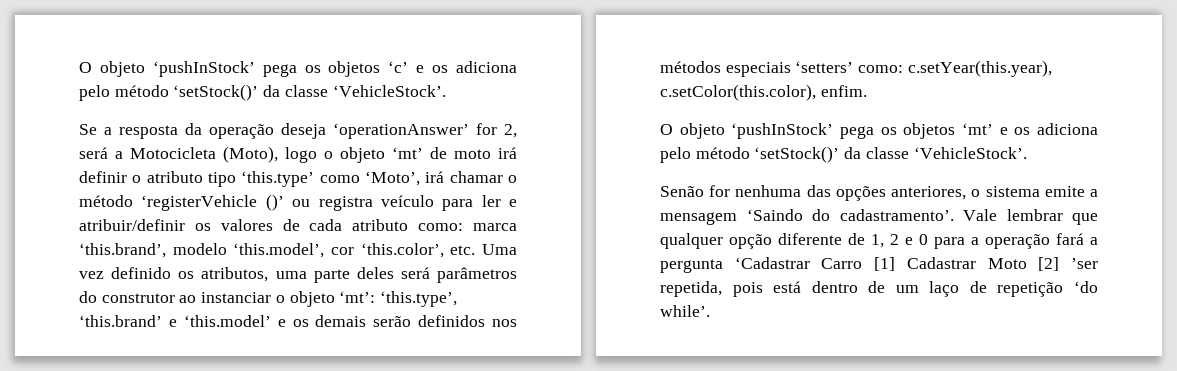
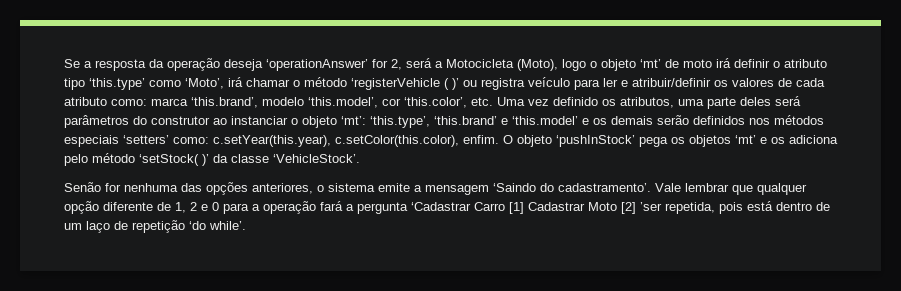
[79,61,518,77] [79,84,446,101] O objeto ‘pushInStock’ pega os objetos ‘c’ e os adiciona pelo método ‘setStock()’ da classe ‘VehicleStock’. // -> (64, 63) none
[265,194,284,211] ()’ -> [444,78,459,90] ( )’
(867, 91) // -> (499, 139) none
[754,146,840,163] ‘setStock()’ -> [139,154,209,166] ‘setStock( )’

